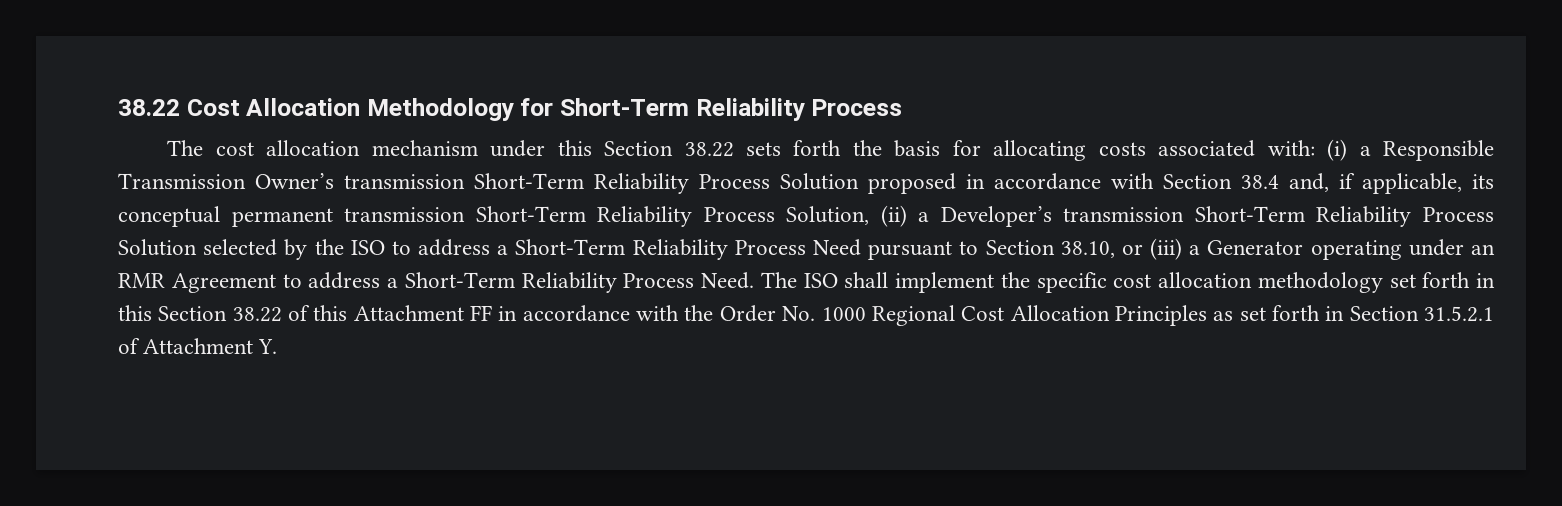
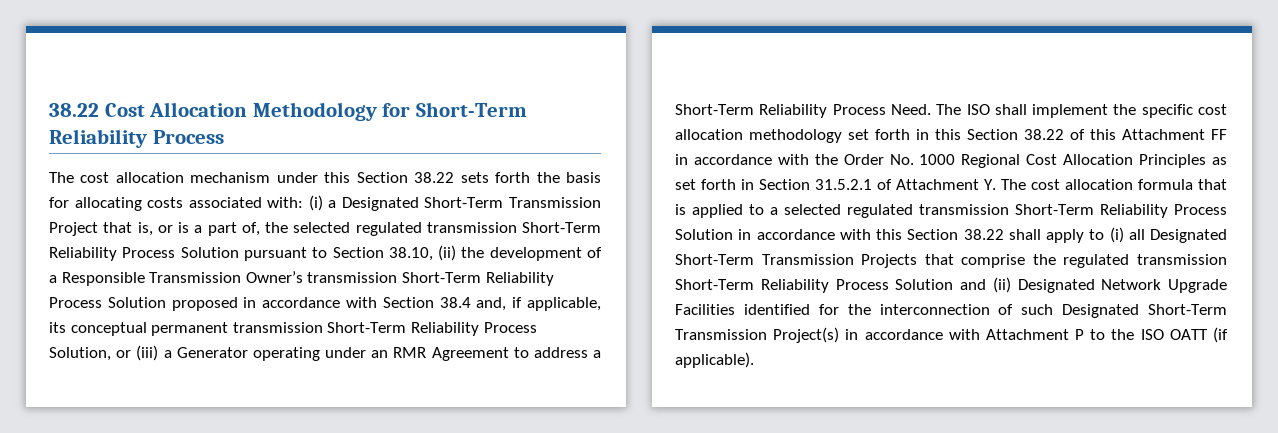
(1371, 151) none -> [341,197,601,211] [49,222,601,236] [49,245,602,261] [49,275,57,283] Designated Short-Term Transmission Project that is, or is a part of, the selected regulated transmission Short-Term Reliability Process Solution pursuant to Section 38.10, (ii) the development of a
[880,205,1494,227] [118,239,1115,260] (ii) a Developer’s transmission Short-Term Reliability Process Solution selected by the ISO to address a Short-Term Reliability Process Need pursuant to Section 38.10, -> (111, 354) none
(278, 346) none -> [1001,179,1227,190] [675,204,1227,218] [675,227,1227,243] [675,254,1227,268] [675,277,1227,293] [675,304,1227,318] [675,327,1228,343] [675,352,754,368] The cost allocation formula that is applied to a selected regulated transmission Short-Term Reliability Process Solution in accordance with this Section 38.22 shall apply to (i) all Designated Short-Term Transmission Projects that comprise the regulated transmission Short-Term Reliability Process Solution and (ii) Designated Network Upgrade Facilities identified for the interconnection of such Designated Short-Term Transmission Project(s) in accordance with Attachment P to the ISO OATT (if applicable).

